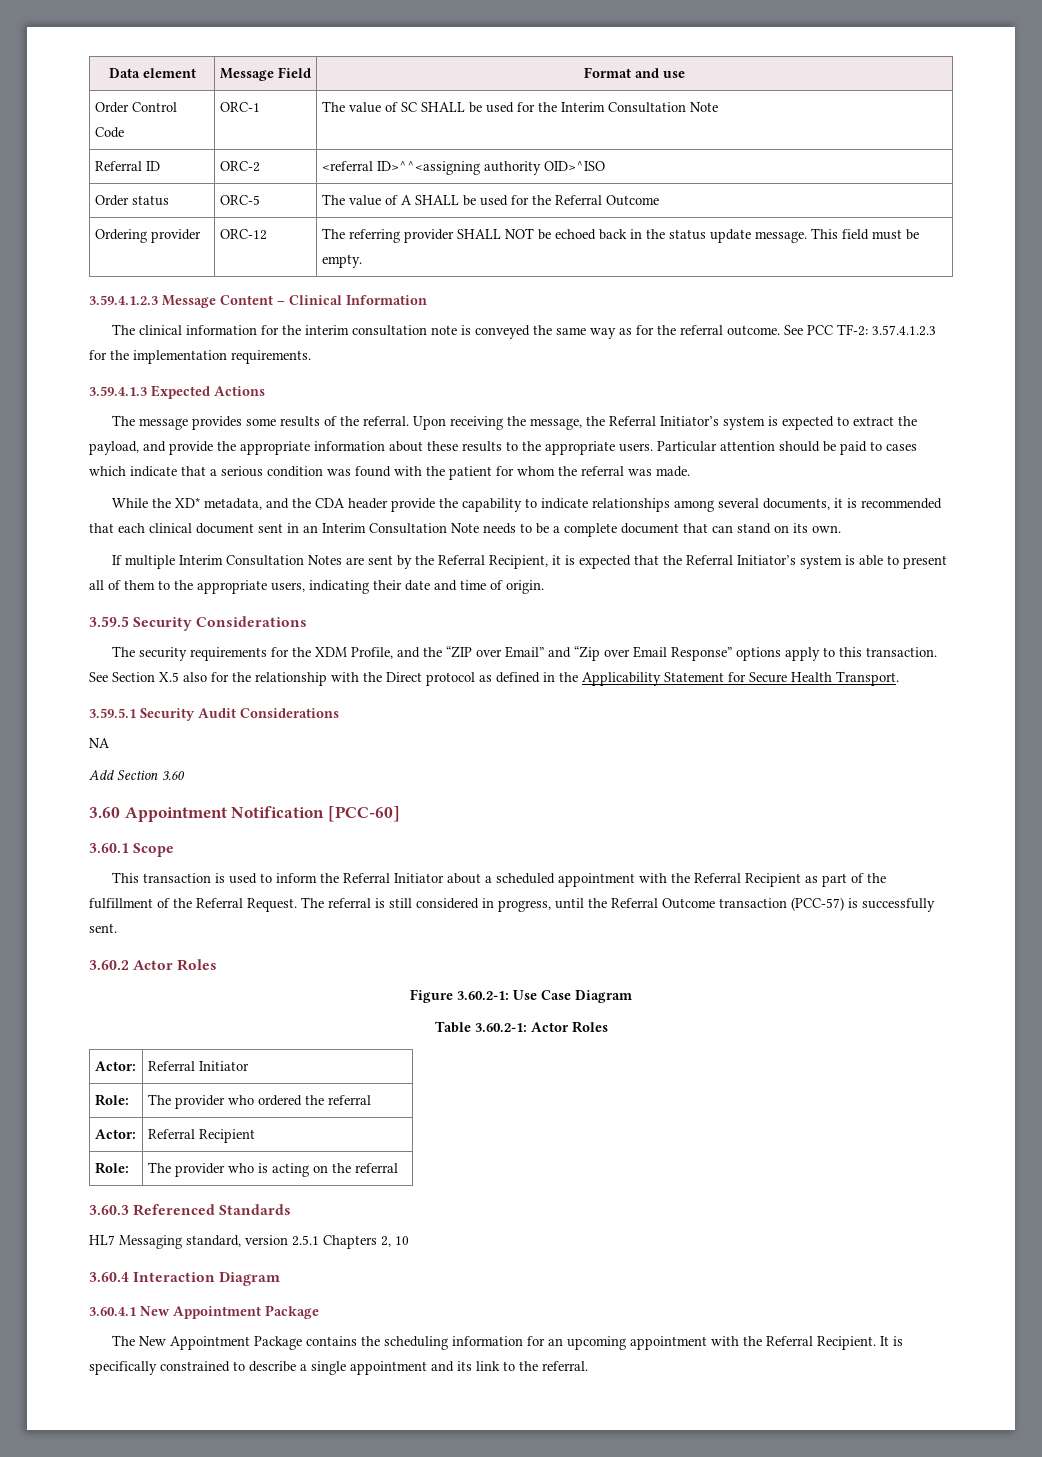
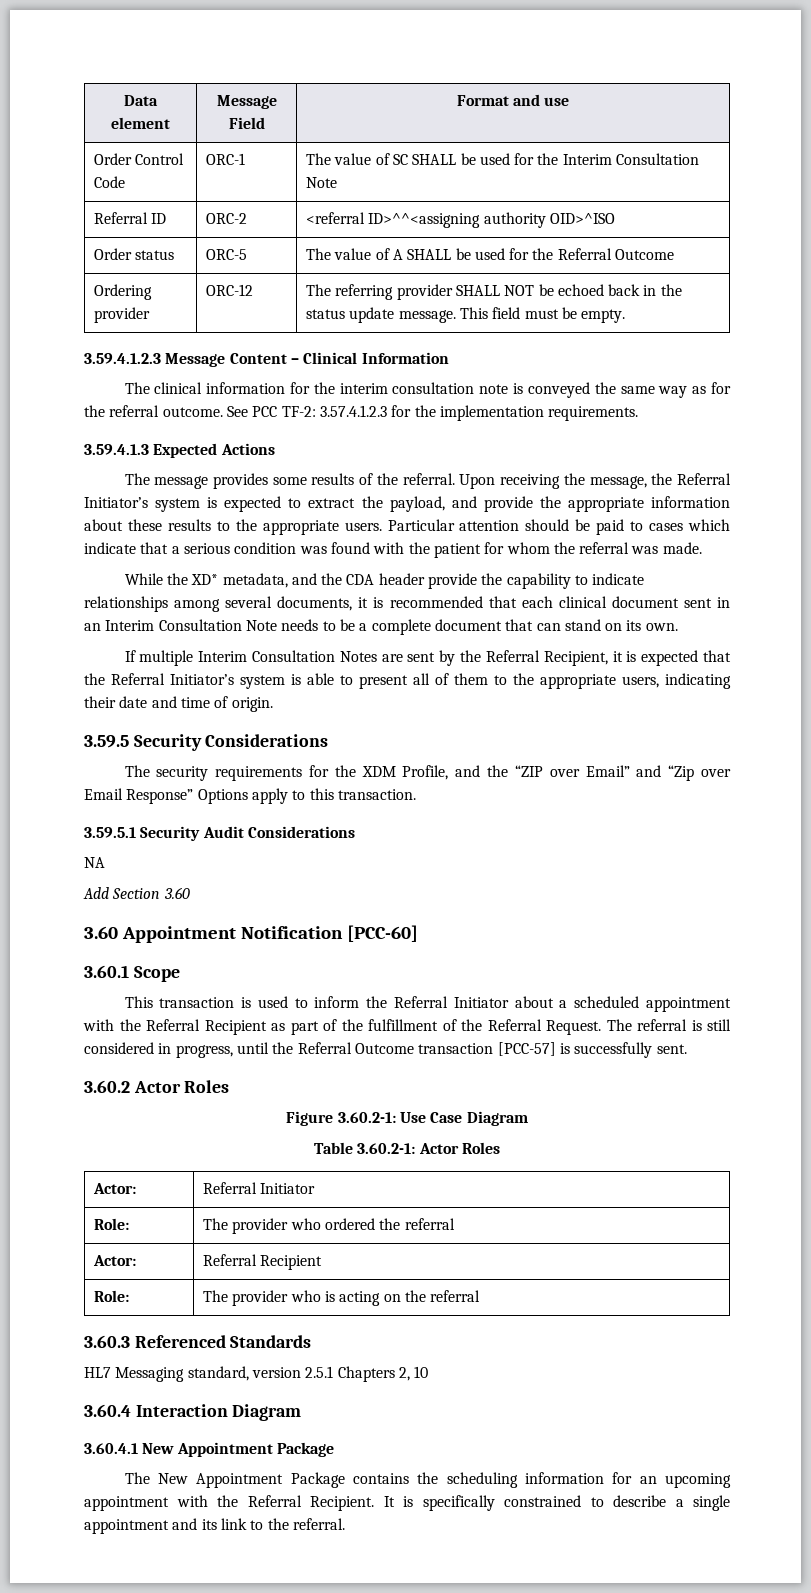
[735,647,781,661] options -> [197,789,248,804] Options
[89,671,899,686] See Section X.5 also for the relationship with the Direct protocol as defined in the Applicability Statement for Secure Health Transport. -> (416, 794) none
[791,897,844,911] (PCC-57) -> [497,1042,556,1056] [PCC-57]

